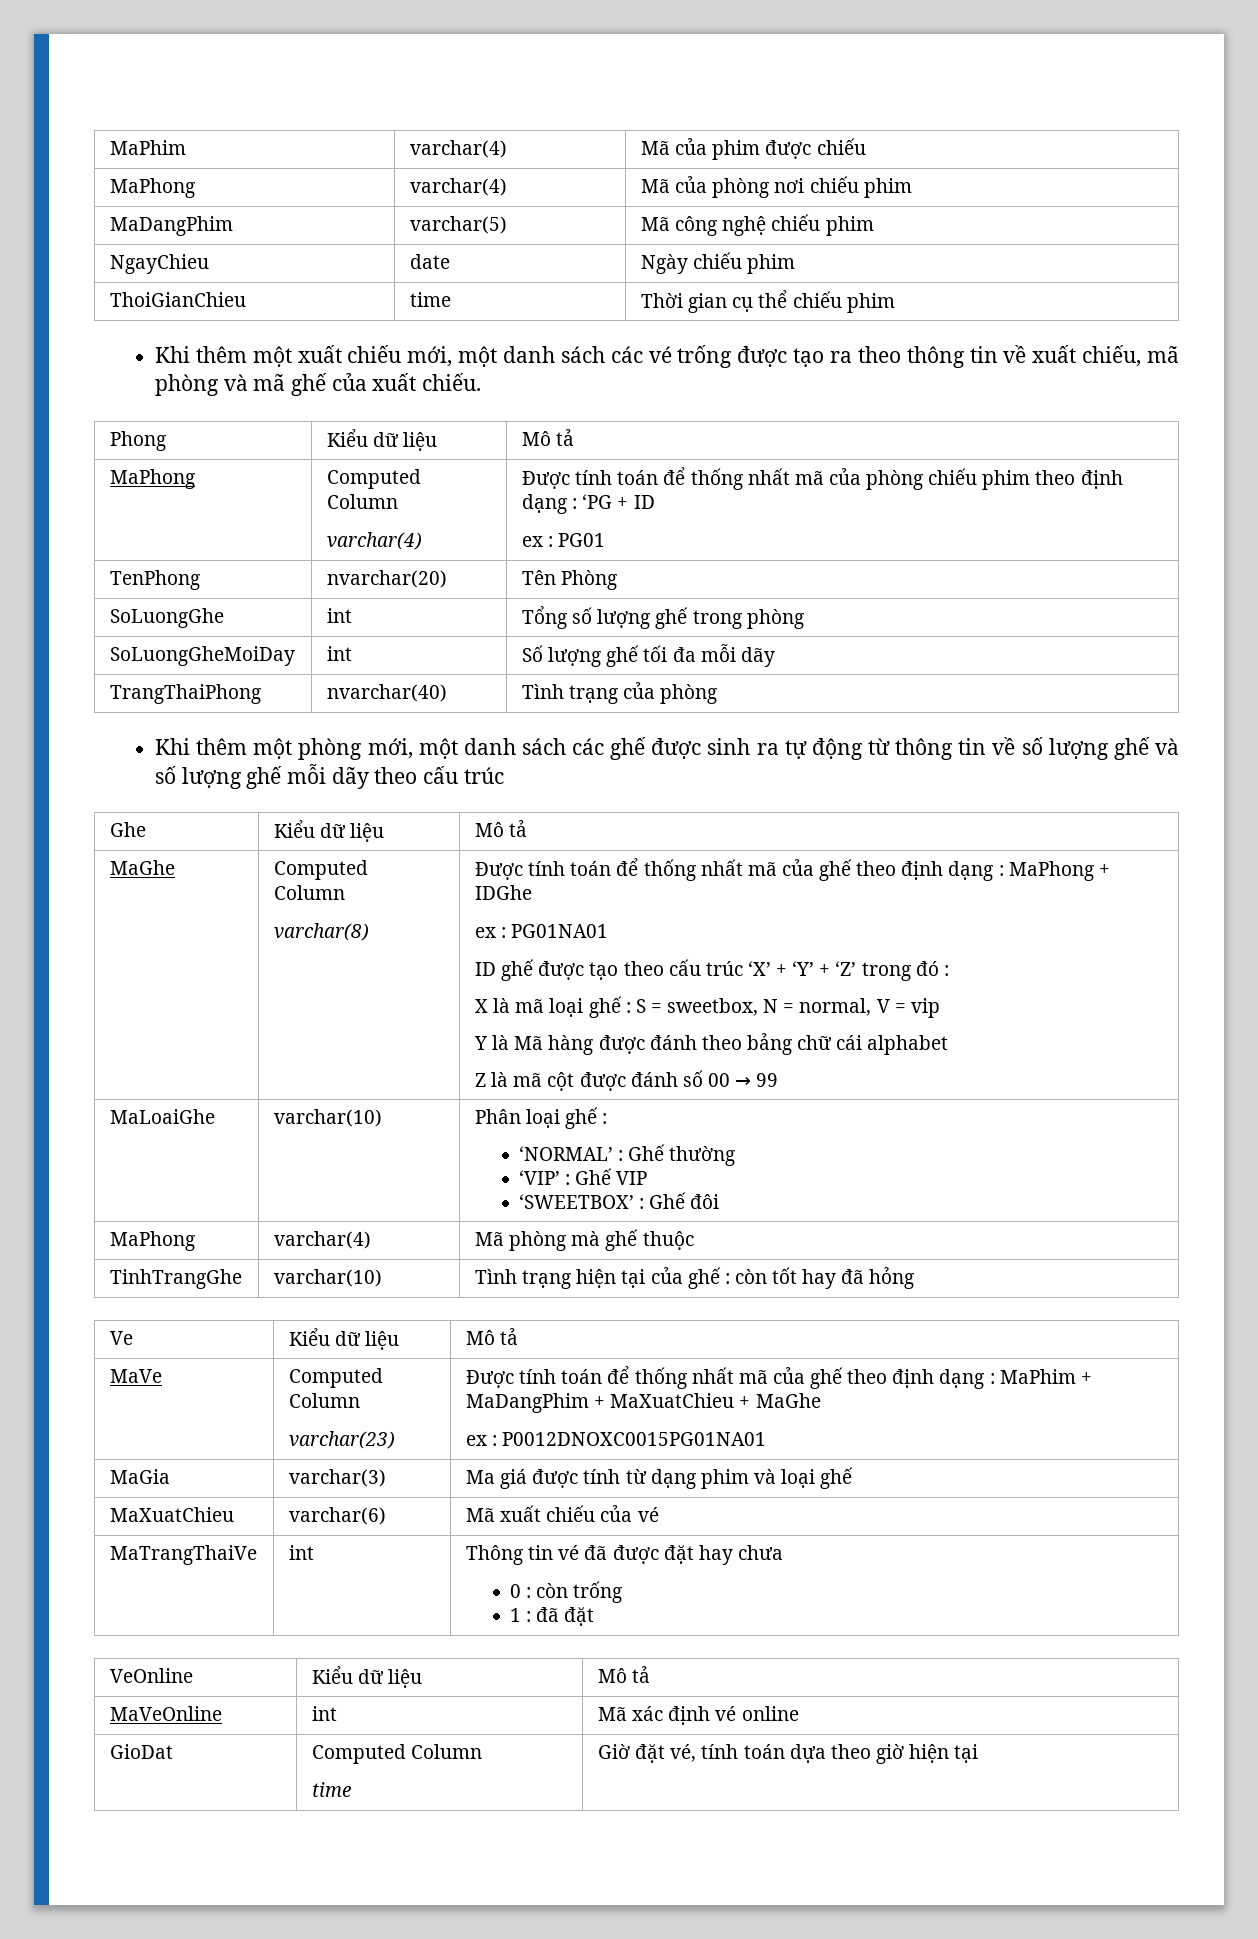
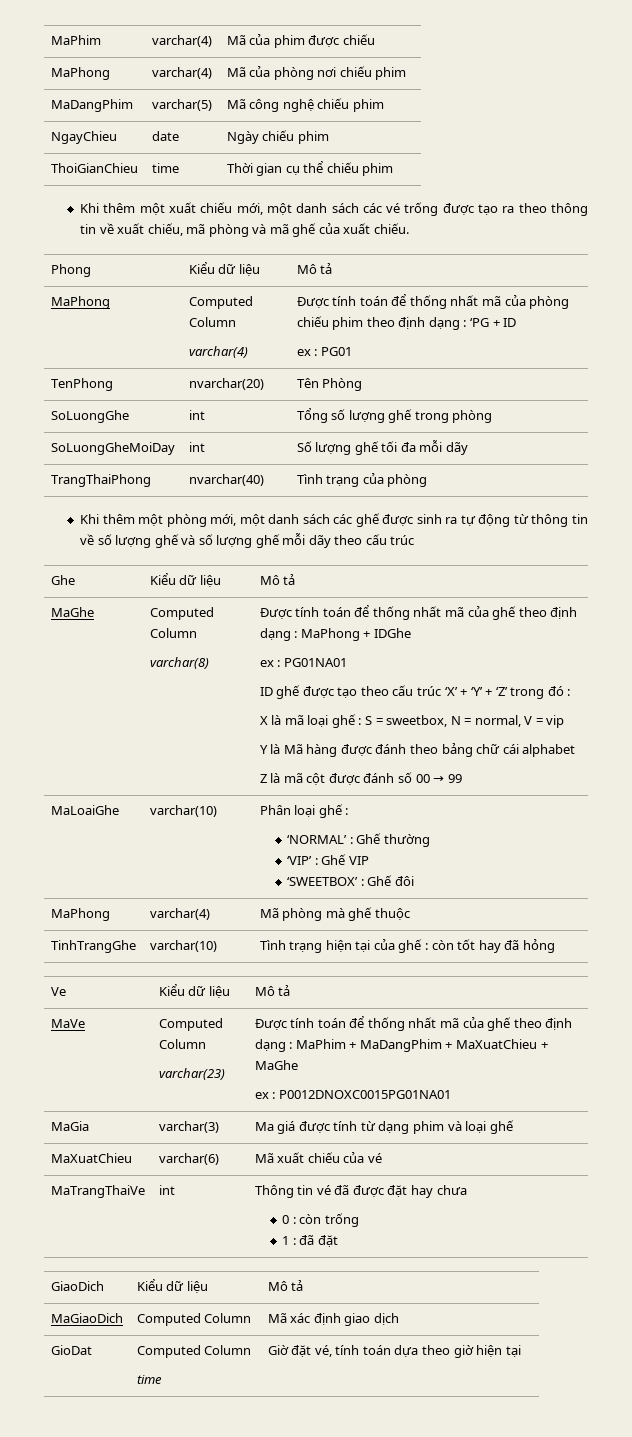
[109,1668,193,1683] [311,1666,423,1688] [597,1666,651,1683] [109,1706,222,1721] [311,1706,337,1721] VeOnline | Kiểu dữ liệu | Mô tả // MaVeOnline | int -> [50,1281,104,1291] [136,1279,208,1293] [267,1280,304,1291] [50,1313,123,1323] [136,1313,252,1326] GiaoDich | Kiểu dữ liệu | Mô tả // MaGiaoDich | Computed Column
[715,1706,799,1721] vé online -> [344,1313,399,1326] giao dịch

